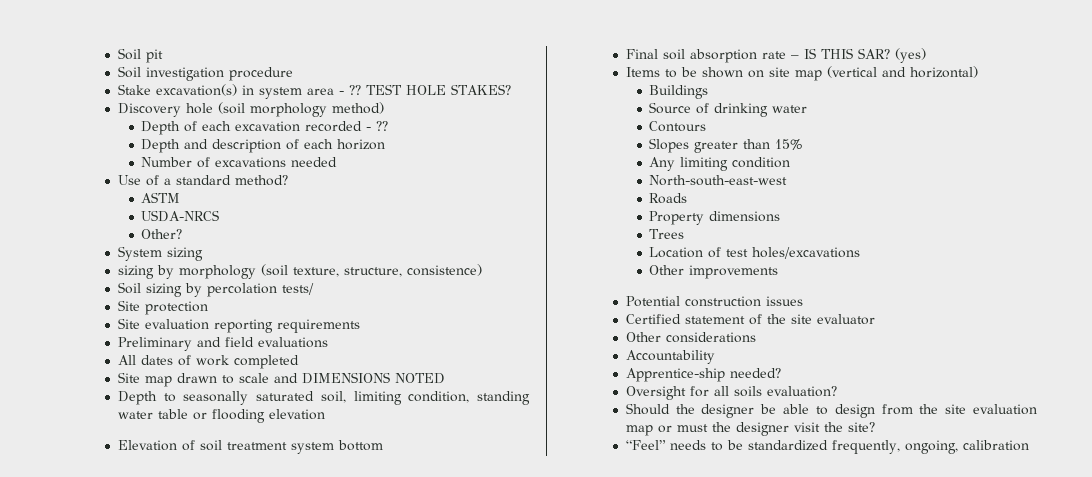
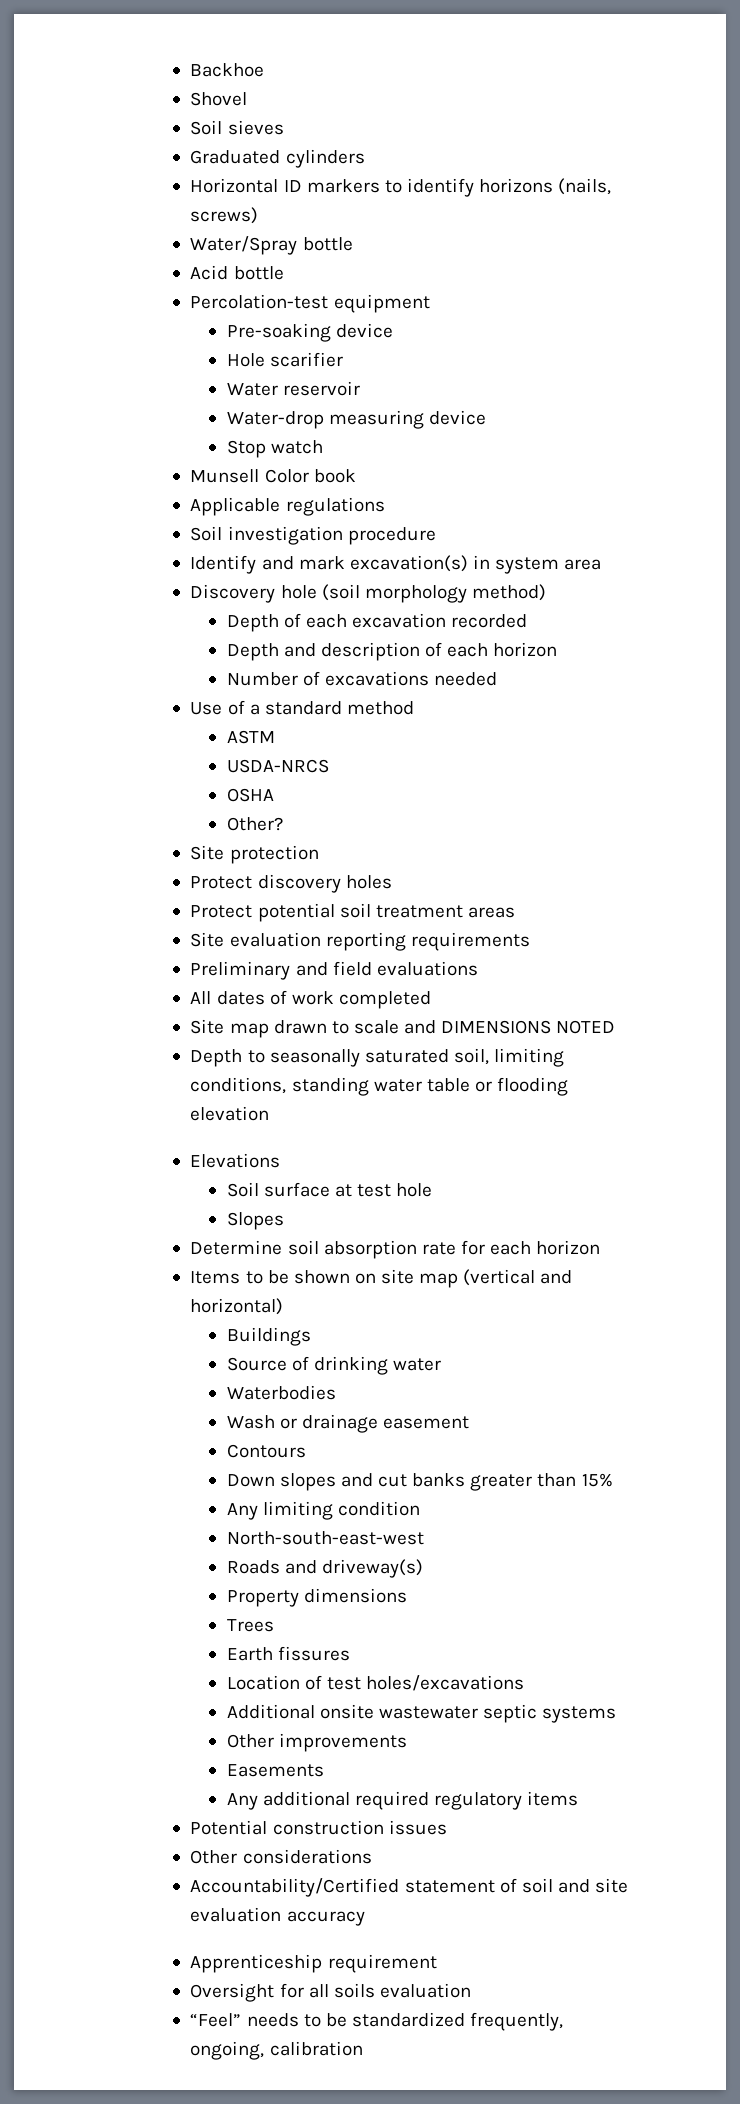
[117,48,163,63] Soil pit -> [190,63,265,77] [190,92,248,106] [190,120,284,135] [190,149,365,168] [190,178,612,197] [190,207,259,224] [190,236,353,255] [190,265,284,280] [190,294,430,313] [226,323,393,342] [226,352,343,367] [226,381,360,396] [226,410,486,429] [226,440,323,458] [190,469,356,483] [190,497,385,516] Backhoe // Shovel // Soil sieves // Graduated cylinders // Horizontal ID markers to identify horizons (nails, screws) // Water/Spray bottle // Acid bottle // Percolation-test equipment // Pre-soaking device // Hole scarifier // Water reservoir // Water-drop measuring device // Stop watch // Munsell Color book // Applicable regulations
[117,84,151,95] Stake -> [190,555,345,574] Identify and mark
[338,84,511,95] - ?? TEST HOLE STAKES? -> (602, 564) none
[366,121,389,131] - ?? -> (528, 621) none
[234,175,288,186] method? -> [346,701,414,715] method
(220, 216) none -> [226,788,274,802] // OSHA
[117,246,203,261] [117,264,482,279] [117,282,314,297] [117,300,208,315] System sizing // sizing by morphology (soil texture, structure, consistence) // Soil sizing by percolation tests/ // Site protection -> [190,845,319,864] [190,874,392,893] [190,903,515,922] Site protection // Protect discovery holes // Protect potential soil treatment areas
[408,391,470,403] condition, -> [190,1077,287,1094] conditions,
[117,440,383,454] [625,48,926,63] Elevation of soil treatment system bottom // Final soil absorption rate – IS THIS SAR? (yes) -> [190,1153,281,1168] [226,1182,433,1197] [226,1212,284,1230] [190,1240,601,1259] Elevations // Soil surface at test hole // Slopes // Determine soil absorption rate for each horizon
[649,121,707,132] [649,138,690,153] Contours // Slopes -> [226,1385,336,1400] [226,1414,469,1433] [226,1444,306,1458] [226,1473,466,1491] Waterbodies // Wash or drainage easement // Contours // Down slopes and cut banks
(688, 198) none -> [284,1559,423,1578] and driveway(s)
(685, 234) none -> [226,1646,350,1661] // Earth fissures
[649,265,779,279] [625,296,803,307] [625,314,875,325] [625,332,756,343] [625,350,715,364] [625,368,781,382] [625,386,837,400] [625,403,1037,418] [625,422,875,436] Other improvements // Potential construction issues // Certified statement of the site evaluator // Other considerations // Accountability // Apprentice-ship needed? // Oversight for all soils evaluation? // Should the designer be able to design from the site evaluation map or must the designer visit the site? -> [226,1704,617,1723] [226,1733,407,1752] [226,1764,324,1777] [226,1791,579,1810] [190,1820,447,1835] [190,1849,372,1864] [190,1878,629,1897] [190,1907,365,1926] [190,1954,437,1973] [190,1983,471,2002] Additional onsite wastewater septic systems // Other improvements // Easements // Any additional required regulatory items // Potential construction issues // Other considerations // Accountability/Certified statement of soil and site evaluation accuracy // Apprenticeship requirement // Oversight for all soils evaluation

